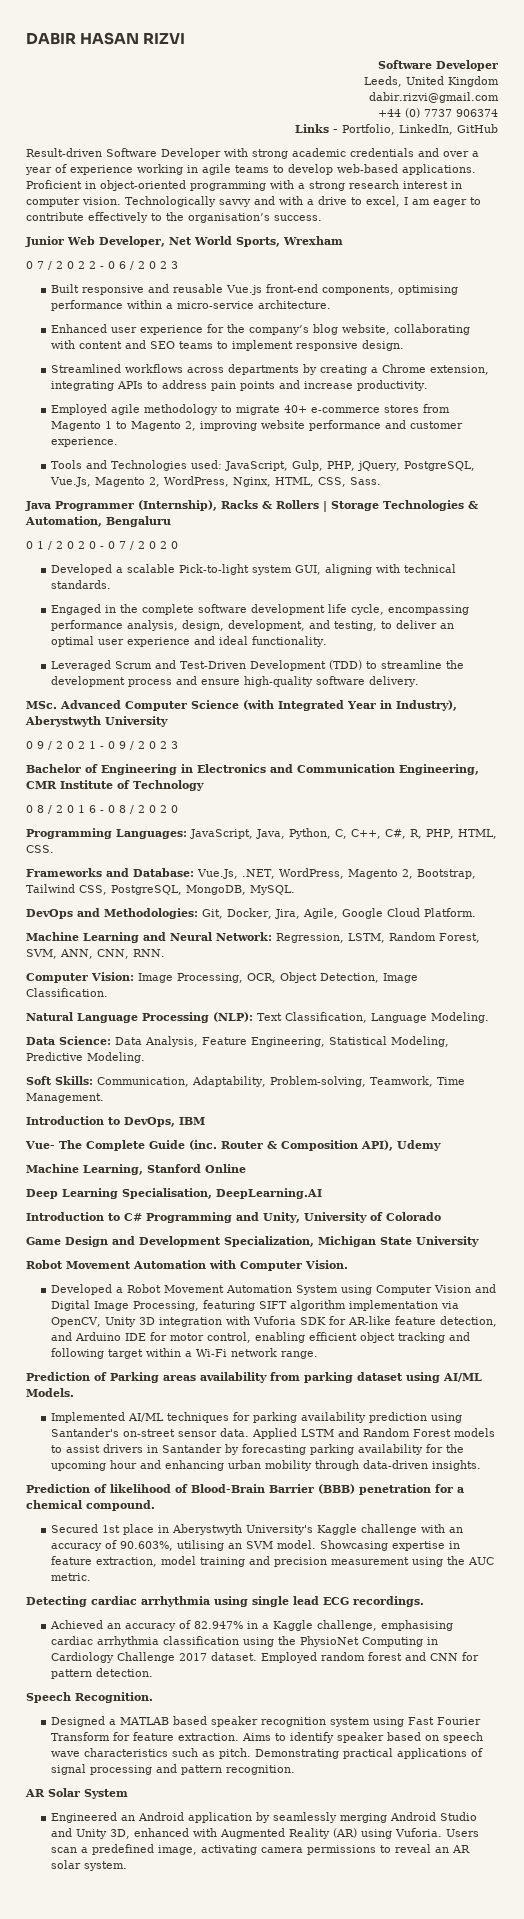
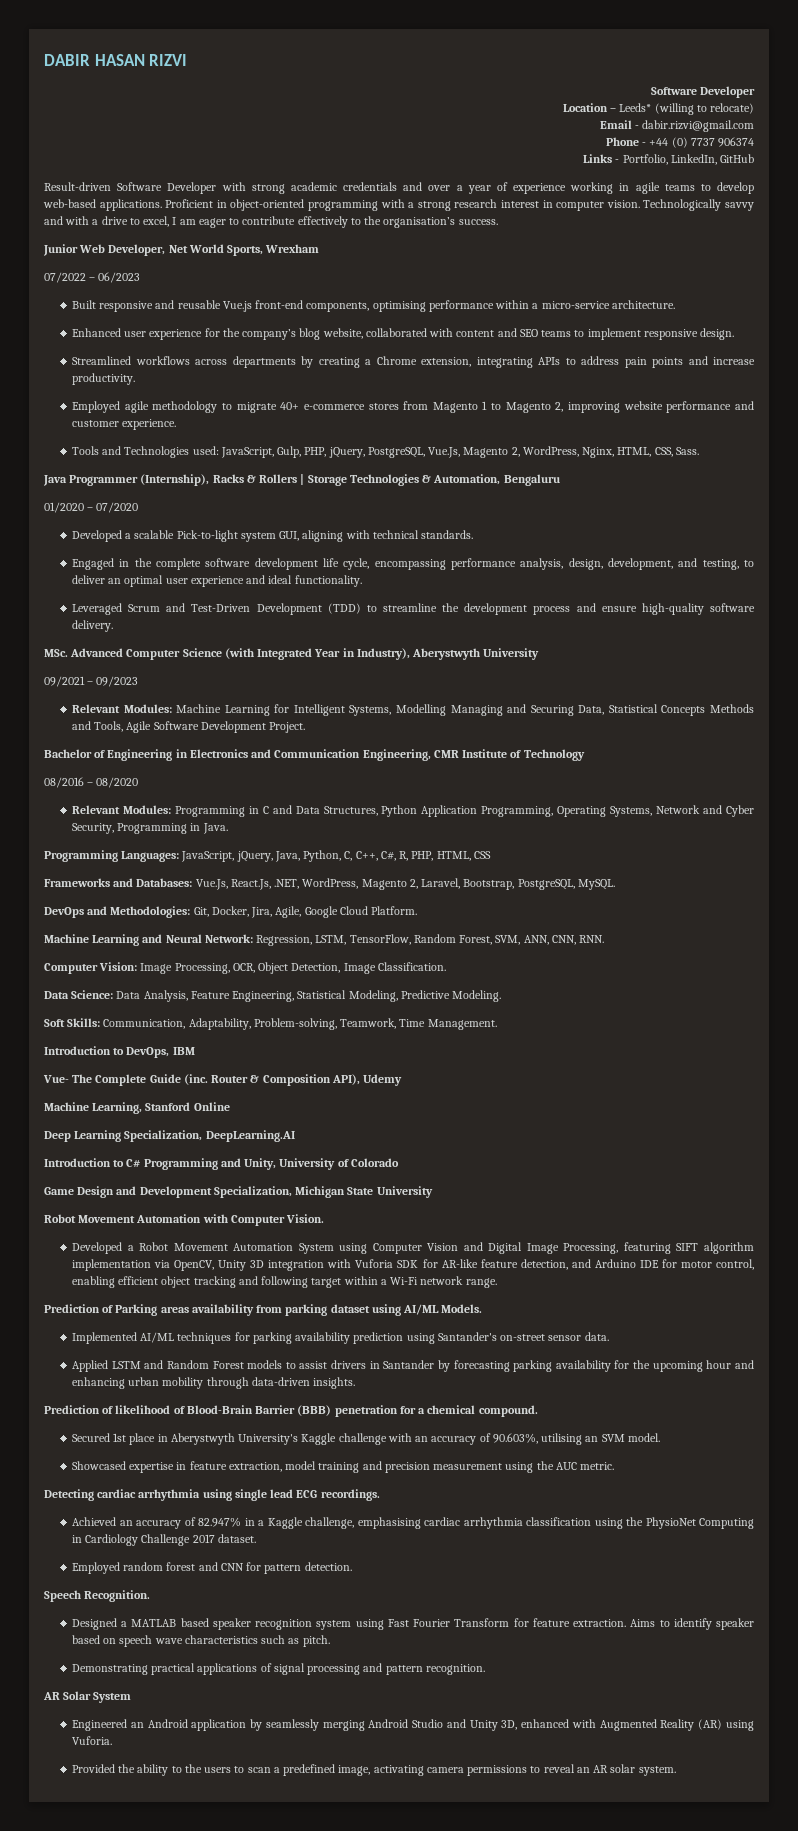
[364,76,499,87] Leeds, United Kingdom // -> [562,103,754,115] [599,120,639,129] Location – Leeds* (willing to relocate) // Email -
(500, 97) none -> [605,137,647,146] Phone -
[26,261,178,270] 0 7 / 2 0 2 2 - 0 6 / 2 0 2 3 -> [44,272,141,283] 07/2022 – 06/2023
[394,324,471,335] collaborating -> [365,328,427,337] collaborated
[26,541,178,550] 0 1 / 2 0 2 0 - 0 7 / 2 0 2 0 -> [44,502,139,513] 01/2020 – 07/2020
[26,741,178,750] 0 9 / 2 0 2 1 - 0 9 / 2 0 2 3 -> [44,676,139,687] [71,704,754,716] [71,721,306,733] 09/2021 – 09/2023 // Relevant Modules: Machine Learning for Intelligent Systems, Modelling Managing and Securing Data, Statistical Concepts Methods and Tools, Agile Software Development Project.
[26,805,178,814] 0 8 / 2 0 1 6 - 0 8 / 2 0 2 0 -> [44,777,139,788] [71,805,754,817] [71,823,228,834] 08/2016 – 08/2020 // Relevant Modules: Programming in C and Data Structures, Python Application Programming, Operating Systems, Network and Cyber Security, Programming in Java.
(253, 834) none -> [236,851,273,862] jQuery,
[26,845,54,853] CSS. -> [473,851,491,859] CSS
[133,868,238,879] Database: Vue.Js, -> [136,878,271,890] Databases: Vue.Js, React.Js,
[416,869,476,879] [26,884,246,895] Bootstrap, Tailwind CSS, PostgreSQL, MongoDB, -> [421,878,575,890] Laravel, Bootstrap, PostgreSQL,
(385, 938) none -> [349,934,411,945] TensorFlow,
[26,1012,489,1023] // Natural Language Processing (NLP): Text Classification, Language Modeling. -> (446, 966) none
[122,1188,212,1199] Specialisation, -> [124,1130,203,1142] Specialization,
(250, 1432) none -> (609, 1336) //
[320,1540,389,1551] Showcasing -> [71,1461,126,1470] // Showcased
(258, 1656) none -> (256, 1538) //
(252, 1753) none -> (330, 1641) //
[446,1829,480,1837] Users -> [71,1764,245,1776] // Provided the ability to the users to

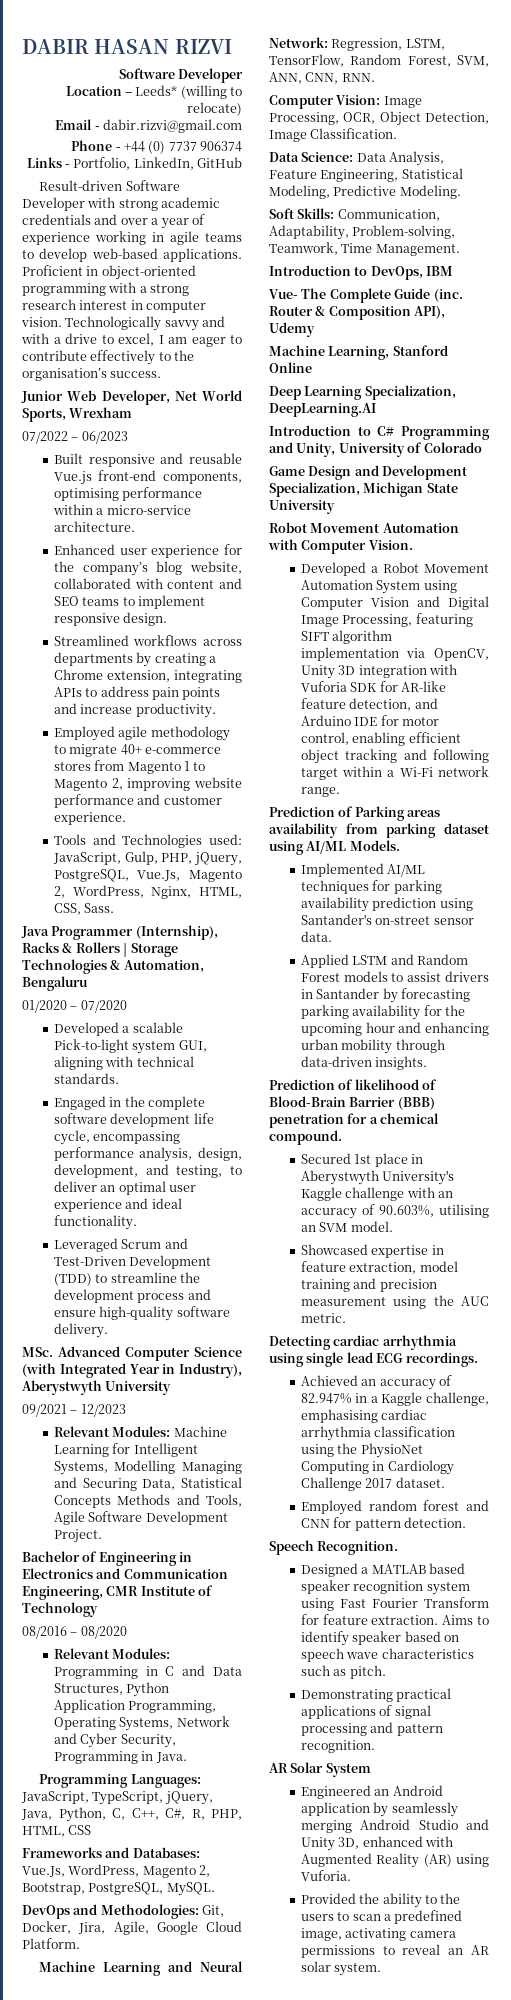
[96,676,139,687] 09/2023 -> [80,1404,126,1417] 12/2023
(235, 856) none -> [92,1791,164,1805] TypeScript,
[230,879,300,890] React.Js, .NET, -> (65, 1871) none
[421,878,461,889] Laravel, -> (211, 1871) none

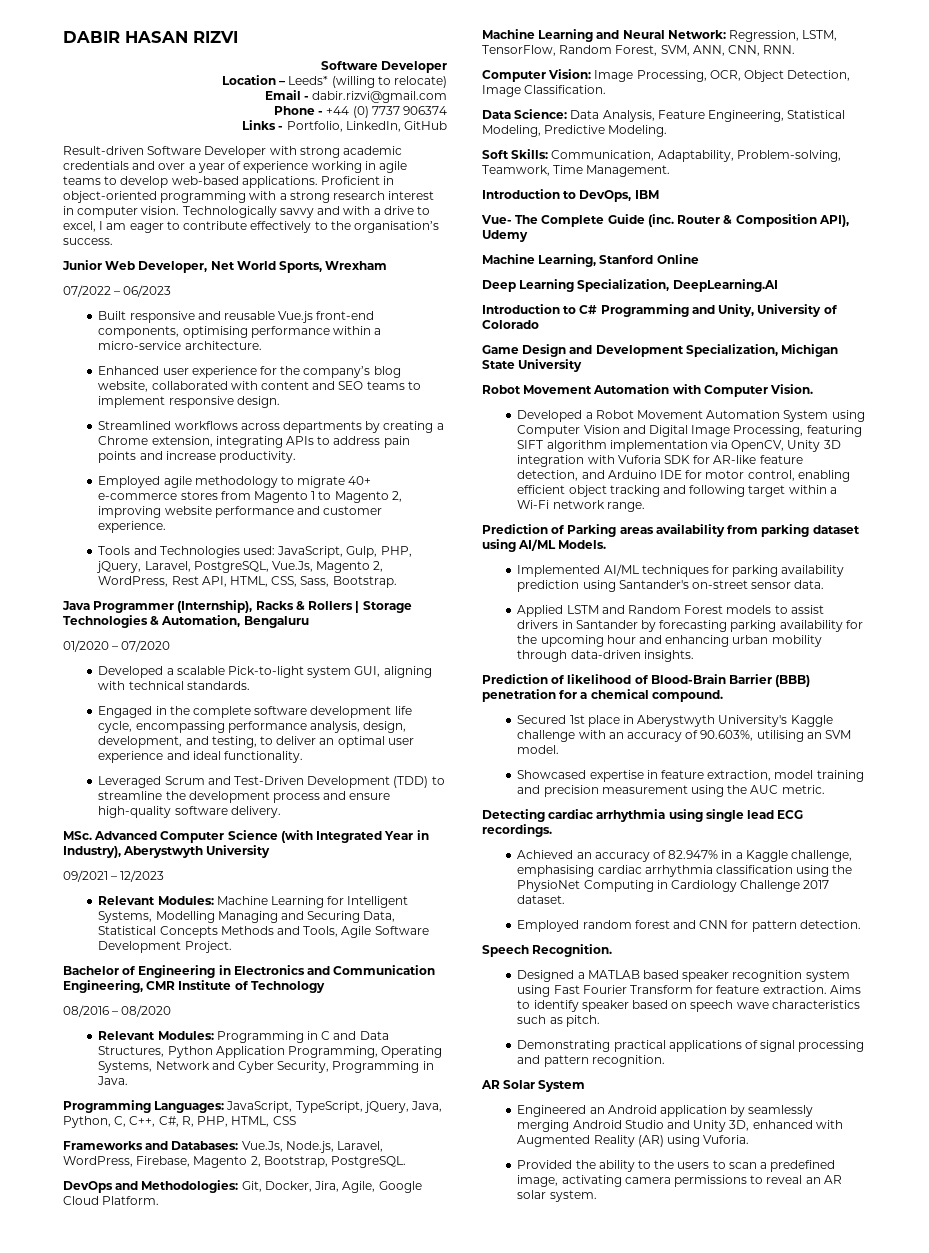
(242, 859) none -> [144,561,191,572] Laravel,
[151,886,242,899] [53,903,115,915] Nginx, HTML, CSS, Sass. -> [171,576,397,588] Rest API, HTML, CSS, Sass, Bootstrap.
[68,1864,140,1877] WordPress, -> [285,1141,384,1153] [63,1156,191,1167] Node.js, Laravel, WordPress, Firebase,
[88,1882,215,1896] PostgreSQL, MySQL. -> [331,1156,407,1168] PostgreSQL.

